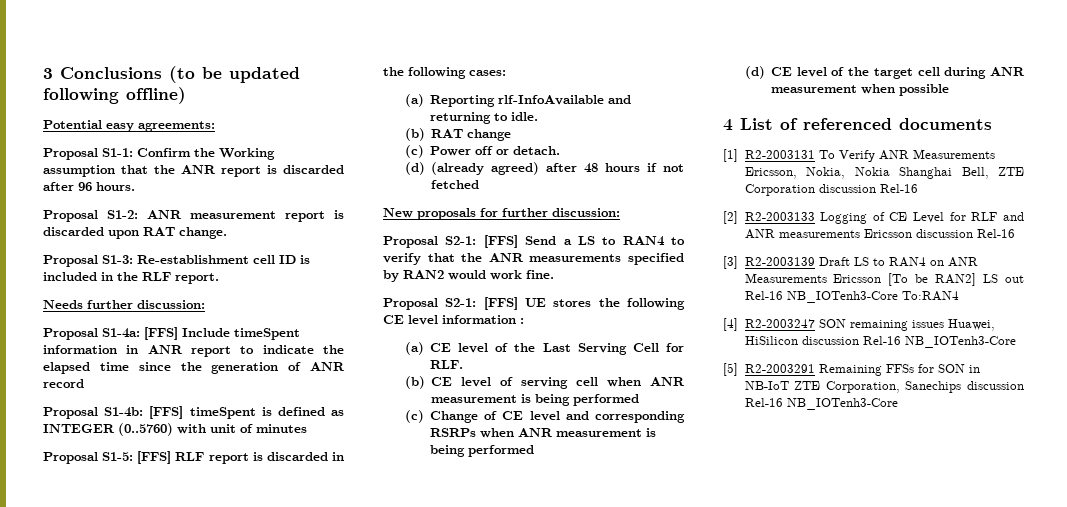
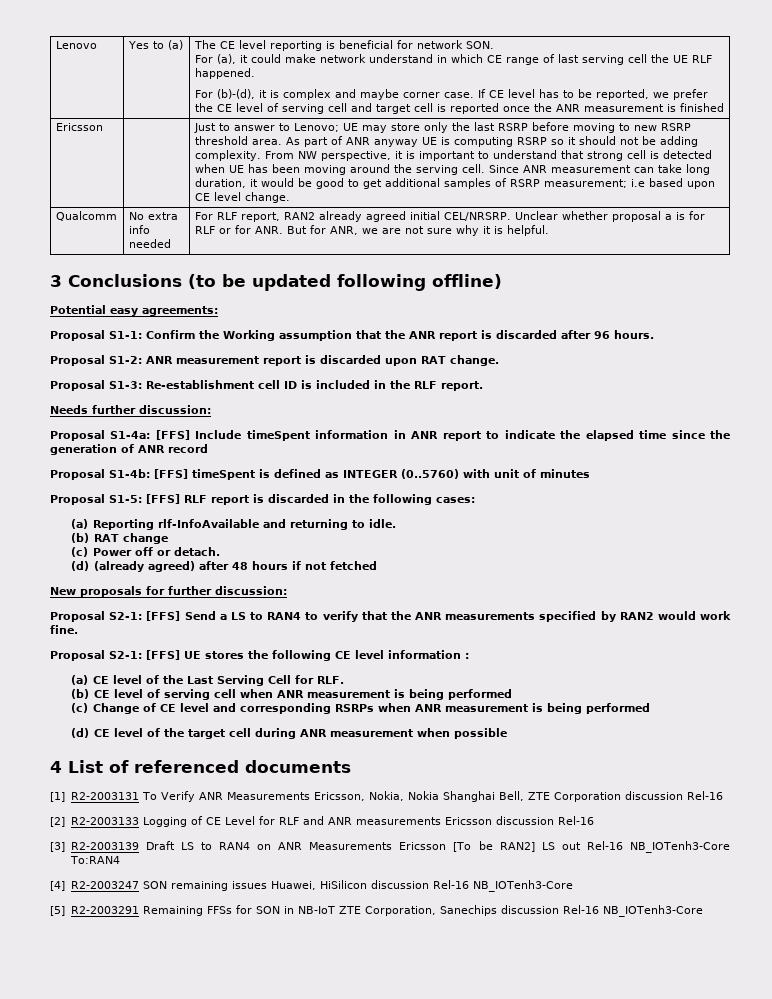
(43, 73) none -> [55,41,97,49] [127,40,183,50] [193,40,494,51] [194,54,712,65] [194,68,255,79] [194,89,708,100] [194,103,724,114] [55,123,103,131] [193,122,691,133] [194,136,698,147] [194,150,712,161] [194,164,710,175] [194,178,715,189] [194,192,290,203] [55,211,117,221] [128,212,178,220] [128,225,150,234] [128,239,171,248] [194,211,705,222] [194,225,549,236] Lenovo | Yes to (a) | The CE level reporting is beneficial for network SON. // For (a), it could make network understand in which CE range of last serving cell the UE RLF happened. // For (b)-(d), it is complex and maybe corner case. If CE level has to be reported, we prefer the CE level of serving cell and target cell is reported once the ANR measurement is finished // Ericsson | | Just to answer to Lenovo; UE may store only the last RSRP before moving to new RSRP threshold area. As part of ANR anyway UE is computing RSRP so it should not be adding complexity. From NW perspective, it is important to understand that strong cell is detected when UE has been moving around the serving cell. Since ANR measurement can take long duration, it would be good to get additional samples of RSRP measurement; i.e based upon CE level change. // Qualcomm | No extra info needed | For RLF report, RAN2 already agreed initial CEL/NRSRP. Unclear whether proposal a is for RLF or for ANR. But for ANR, we are not sure why it is helpful. //

